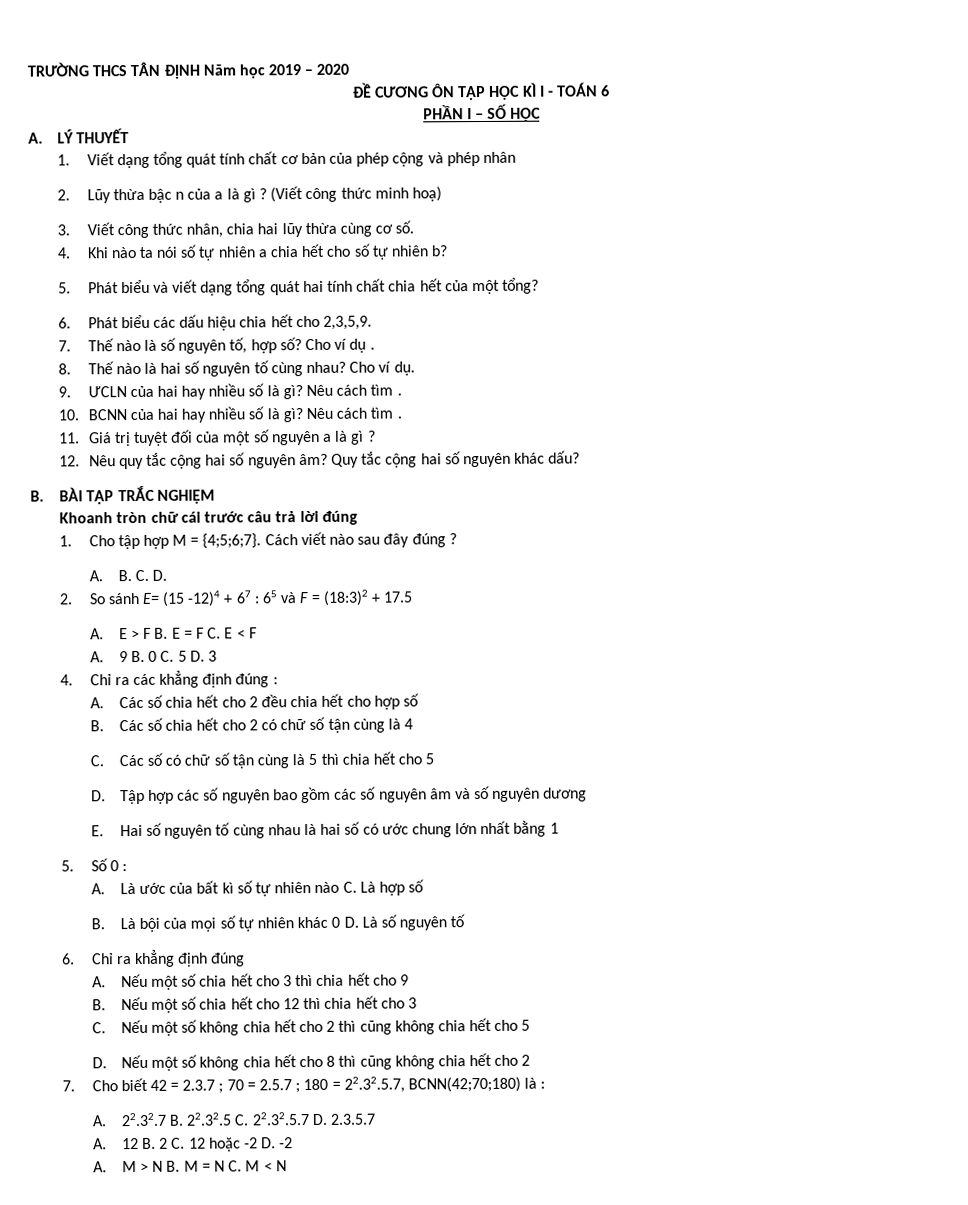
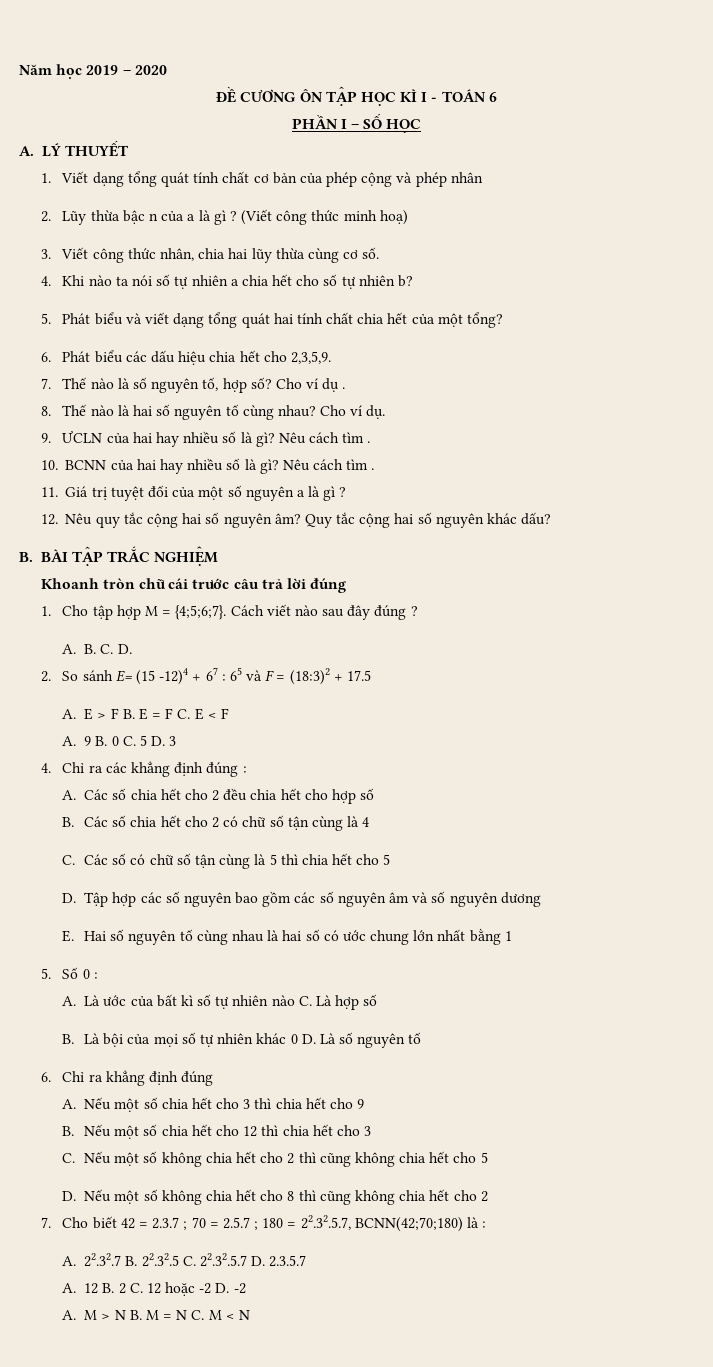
[27,61,200,79] TRƯỜNG THCS TÂN ĐỊNH -> (19, 69) none

